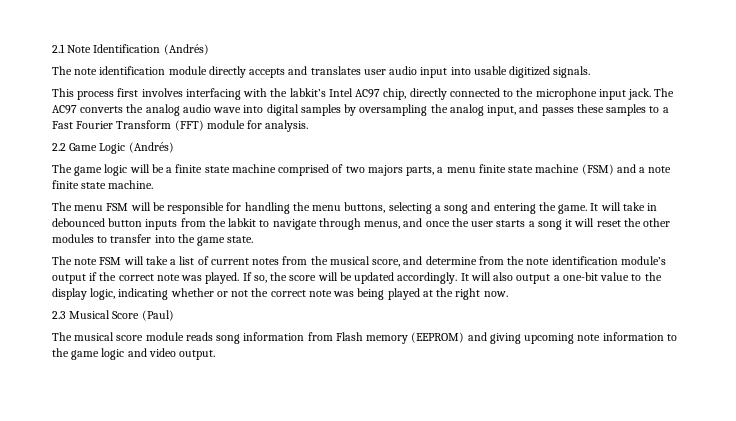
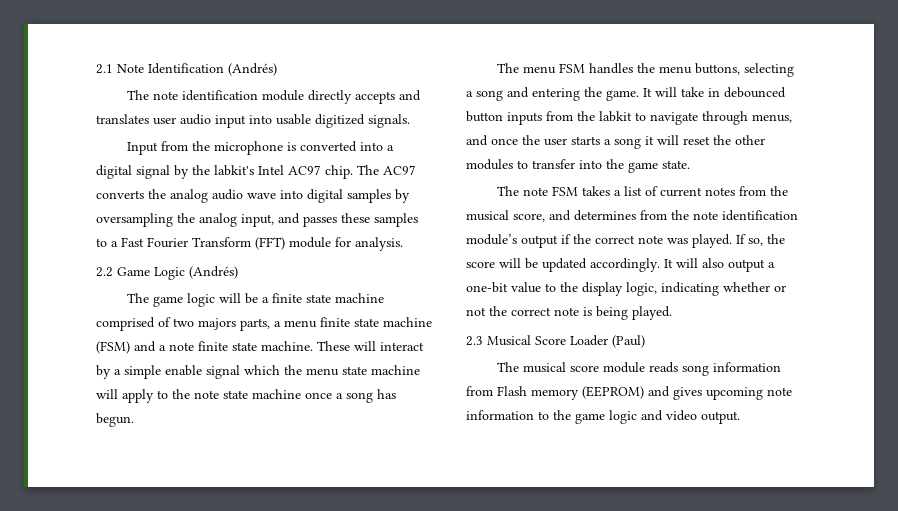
[52,88,652,100] This process first involves interfacing with the labkit’s Intel AC97 chip, directly connected to the microphone input jack. -> [126,141,394,155] [96,165,353,179] Input from the microphone is converted into a digital signal by the labkit's Intel AC97 chip.
[52,202,290,214] // The menu FSM will be responsible for handling -> [317,341,424,351] [96,365,420,379] [96,389,396,403] [96,413,134,427] [496,63,633,74] These will interact by a simple enable signal which the menu state machine will apply to the note state machine once a song has begun. // The menu FSM handles
[123,256,168,265] will take -> [581,186,610,196] takes
[425,256,477,265] determine -> [574,210,636,221] determines
[333,288,508,300] was being played at the right now. -> [583,306,672,320] is being played.
(140, 315) none -> [570,335,608,346] Loader
[489,333,521,344] giving -> [673,387,702,400] gives

